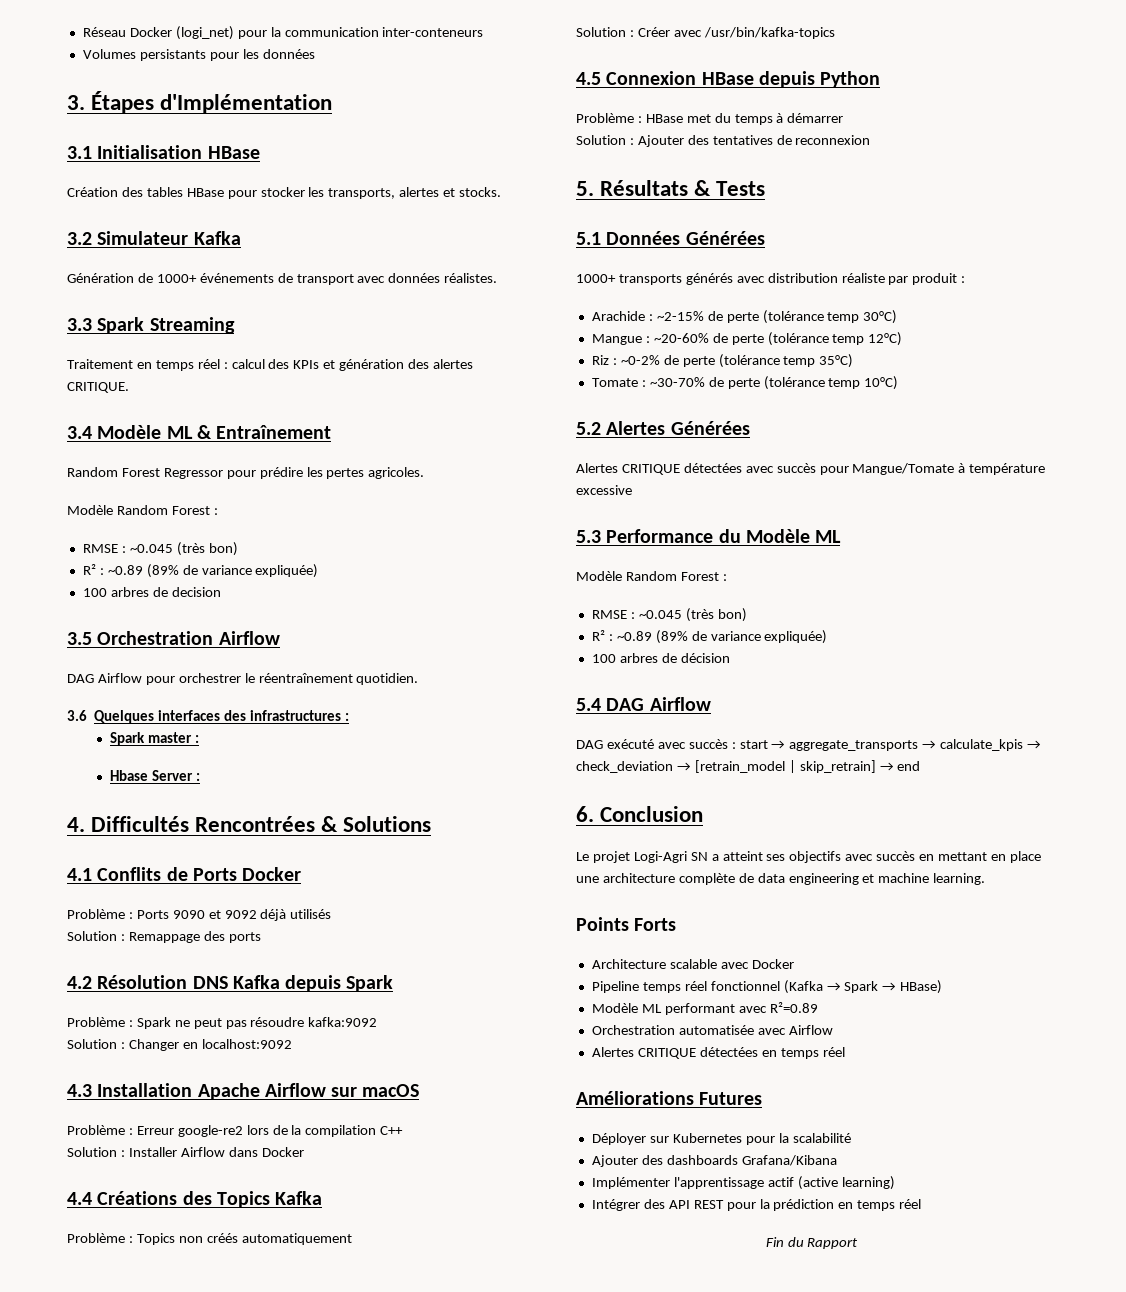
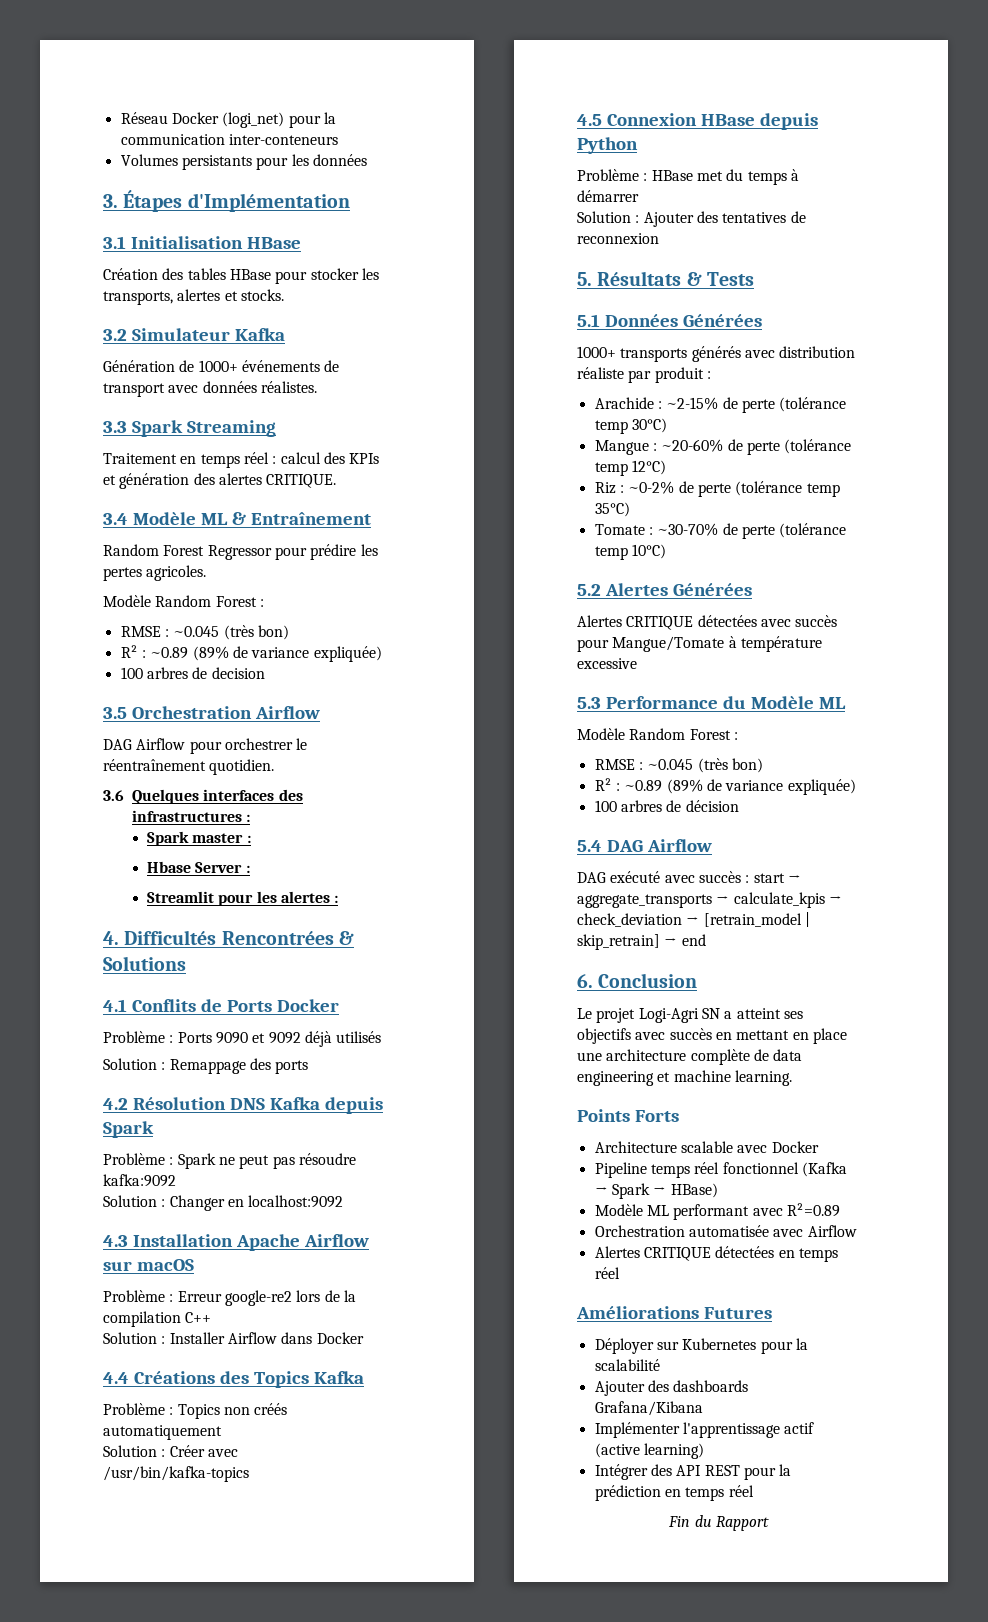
(200, 777) none -> [147,891,339,906] // Streamlit pour les alertes :

